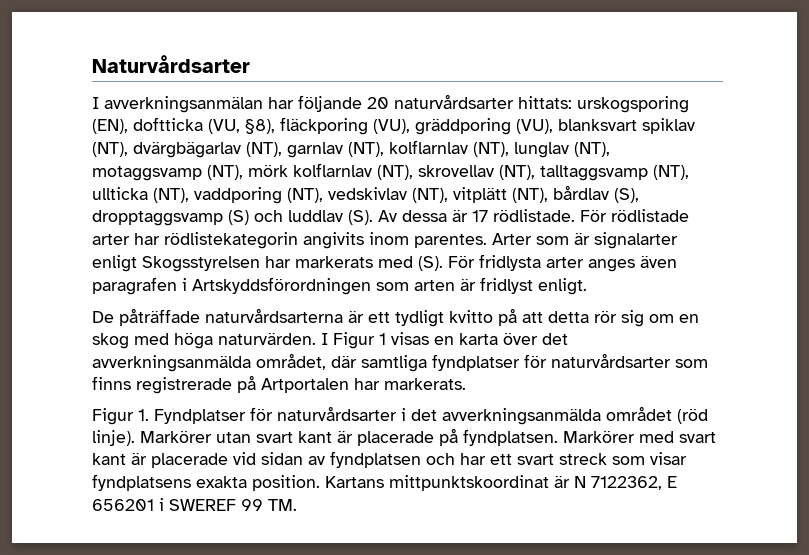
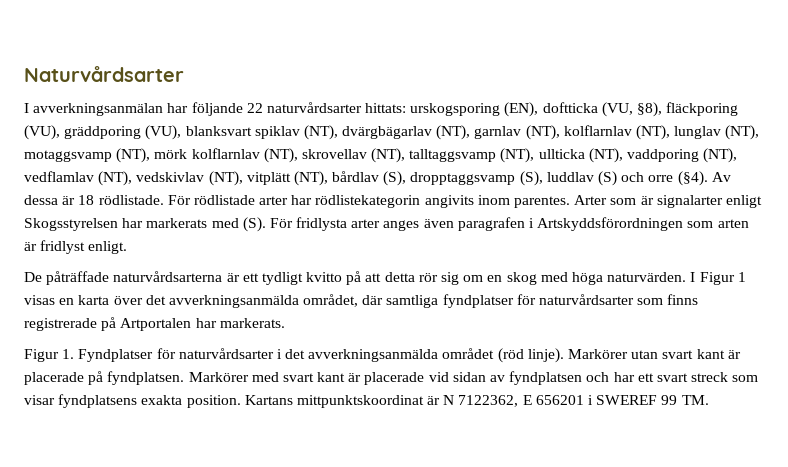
[367,97,389,109] 20 -> [246,103,263,113] 22
(323, 195) none -> [24,171,133,186] vedflamlav (NT),
[228,210,373,225] (S) och luddlav (S). -> [519,171,708,186] (S), luddlav (S) och orre (§4).
[472,210,488,222] 17 -> [78,195,95,205] 18

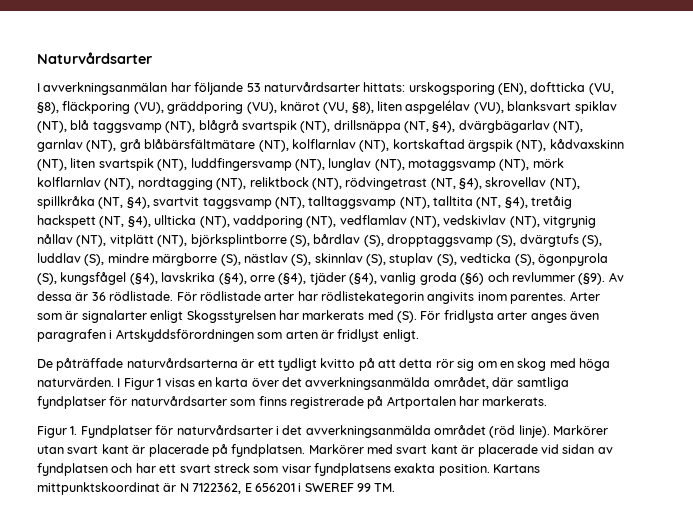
[246,103,263,113] 22 -> [246,83,261,92] 53
[185,125,632,140] blanksvart spiklav (NT), dvärgbägarlav (NT), garnlav (NT), kolflarnlav -> [279,100,617,114] [37,120,584,133] [37,139,624,152] [37,158,292,171] knärot (VU, §8), liten aspgelélav (VU), blanksvart spiklav (NT), blå taggsvamp (NT), blågrå svartspik (NT), drillsnäppa (NT, §4), dvärgbägarlav (NT), garnlav (NT), grå blåbärsfältmätare (NT), kolflarnlav (NT), kortskaftad ärgspik (NT), kådvaxskinn (NT), liten svartspik (NT), luddfingersvamp
[301,148,535,163] skrovellav (NT), talltaggsvamp (NT), -> [137,177,580,190] [37,196,573,209] [37,215,151,228] nordtagging (NT), reliktbock (NT), rödvingetrast (NT, §4), skrovellav (NT), spillkråka (NT, §4), svartvit taggsvamp (NT), talltaggsvamp (NT), talltita (NT, §4), tretåig hackspett (NT, §4),
[246,171,708,186] vitplätt (NT), bårdlav (S), dropptaggsvamp (S), luddlav (S) och orre (§4). -> [543,216,597,228] [37,234,603,247] [37,253,608,266] [37,272,606,285] vitgrynig nållav (NT), vitplätt (NT), björksplintborre (S), bårdlav (S), dropptaggsvamp (S), dvärgtufs (S), luddlav (S), mindre märgborre (S), nästlav (S), skinnlav (S), stuplav (S), vedticka (S), ögonpyrola (S), kungsfågel (§4), lavskrika (§4), orre (§4), tjäder (§4), vanlig groda (§6) och revlummer (§9).
[78,195,95,205] 18 -> [91,292,106,301] 36

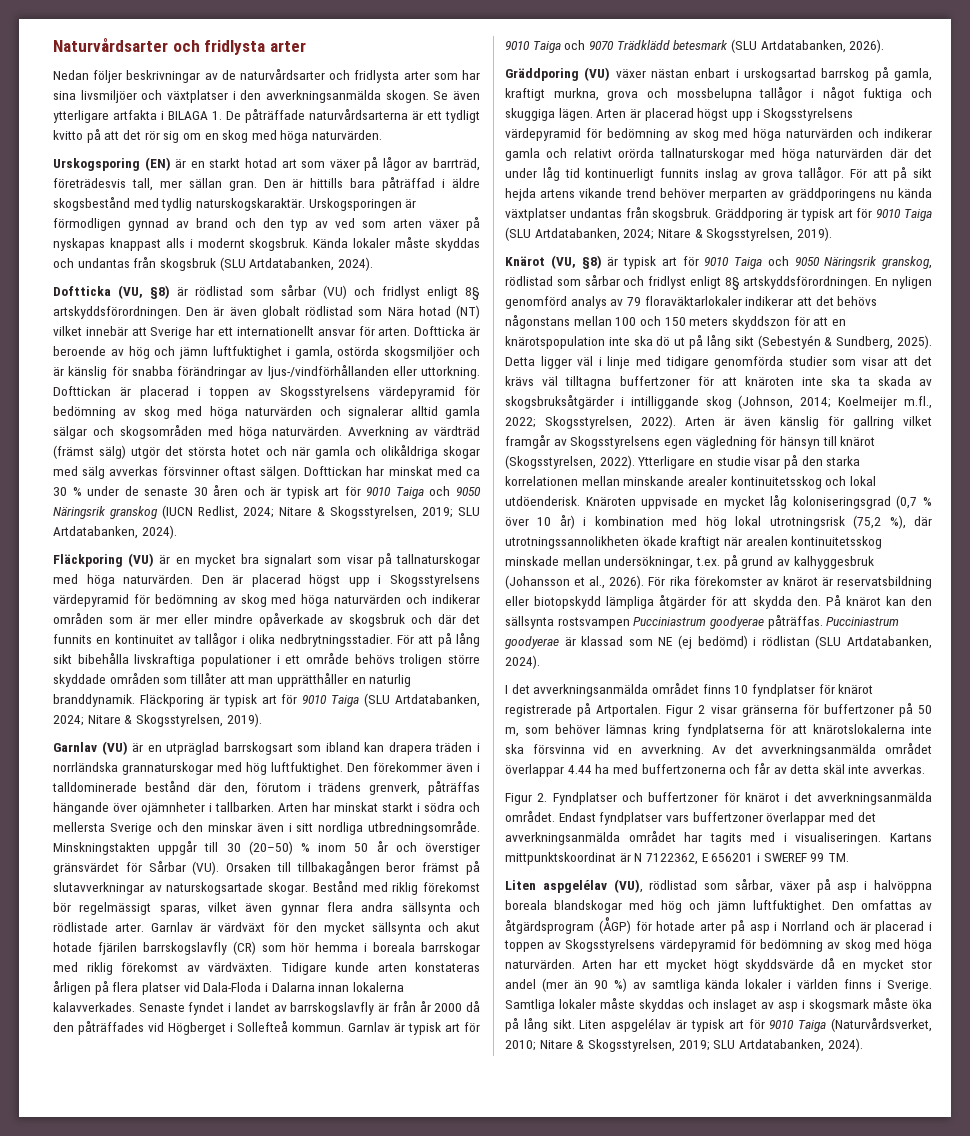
[37,82,614,95] [37,100,617,114] [37,120,584,133] [37,139,624,152] [37,158,564,171] [37,177,580,190] [37,196,573,209] [37,215,597,228] [37,234,603,247] [37,253,608,266] [37,272,624,285] [37,291,600,304] [37,310,599,323] [37,329,419,342] // I avverkningsanmälan har följande 53 naturvårdsarter hittats: urskogsporing (EN), doftticka (VU, §8), fläckporing (VU), gräddporing (VU), knärot (VU, §8), liten aspgelélav (VU), blanksvart spiklav (NT), blå taggsvamp (NT), blågrå svartspik (NT), drillsnäppa (NT, §4), dvärgbägarlav (NT), garnlav (NT), grå blåbärsfältmätare (NT), kolflarnlav (NT), kortskaftad ärgspik (NT), kådvaxskinn (NT), liten svartspik (NT), luddfingersvamp (NT), lunglav (NT), motaggsvamp (NT), mörk kolflarnlav (NT), nordtagging (NT), reliktbock (NT), rödvingetrast (NT, §4), skrovellav (NT), spillkråka (NT, §4), svartvit taggsvamp (NT), talltaggsvamp (NT), talltita (NT, §4), tretåig hackspett (NT, §4), ullticka (NT), vaddporing (NT), vedflamlav (NT), vedskivlav (NT), vitgrynig nållav (NT), vitplätt (NT), björksplintborre (S), bårdlav (S), dropptaggsvamp (S), dvärgtufs (S), luddlav (S), mindre märgborre (S), nästlav (S), skinnlav (S), stuplav (S), vedticka (S), ögonpyrola (S), kungsfågel (§4), lavskrika (§4), orre (§4), tjäder (§4), vanlig groda (§6) och revlummer (§9). Av dessa är 36 rödlistade. För rödlistade arter har rödlistekategorin angivits inom parentes. Arter som är signalarter enligt Skogsstyrelsen har markerats med (S). För fridlysta arter anges även paragrafen i Artskyddsförordningen som arten är fridlyst enligt. // -> [172,40,306,55] [53,69,480,83] [53,90,481,103] [53,110,222,123] och fridlysta arter // Nedan följer beskrivningar av de naturvårdsarter och fridlysta arter som har sina livsmiljöer och växtplatser i den avverkningsanmälda skogen. Se även ytterligare artfakta i BILAGA 1.
[399,358,433,368] detta -> [122,130,141,140] det
[117,377,569,390] [37,396,548,409] [37,425,609,438] [37,444,613,457] [37,463,490,476] I Figur 1 visas en karta över det avverkningsanmälda området, där samtliga fyndplatser för naturvårdsarter som finns registrerade på Artportalen har markerats. // Figur 1. Fyndplatser för naturvårdsarter i det avverkningsanmälda området (röd linje). Markörer utan svart kant är placerade på fyndplatsen. Markörer med svart kant är placerade vid sidan av fyndplatsen och har ett svart streck som visar fyndplatsens exakta position. -> [53,157,480,171] [53,177,480,191] [53,197,417,211] [53,217,480,231] [53,237,481,251] [53,257,373,271] [53,285,480,300] [53,305,481,319] [53,326,480,339] [53,346,481,359] [53,365,480,379] [53,386,480,399] [53,406,481,419] [53,425,480,439] [53,445,480,459] [53,466,480,479] [53,485,482,499] [53,505,480,519] [53,525,177,539] [53,553,480,567] [53,574,480,587] [53,594,481,607] [53,613,480,627] [53,633,481,647] [53,653,480,667] [53,673,412,687] [53,693,481,707] [53,713,262,727] [53,741,481,755] [53,762,480,775] [52,781,480,795] [53,802,480,815] [53,821,480,835] [53,841,480,855] [53,861,480,875] [53,881,481,895] [53,902,480,915] [53,922,481,935] [53,941,481,955] [53,962,480,975] [53,981,404,995] [53,1001,481,1015] [53,1021,480,1035] [505,39,885,53] [505,67,932,81] [505,87,932,101] [505,108,854,121] [505,128,932,141] [505,148,932,161] [505,167,932,181] [505,188,932,201] [505,207,933,221] [505,227,832,241] [505,255,932,269] [505,275,932,290] [505,296,878,309] [505,315,846,329] [505,335,932,349] [505,356,932,369] [505,376,932,389] [505,395,932,409] [505,415,932,429] [505,435,876,449] [505,455,861,469] [505,476,876,489] [505,495,932,509] [505,515,932,529] [505,536,883,549] [505,555,874,569] [505,575,932,589] [505,595,932,609] [505,615,900,629] [505,635,932,649] [505,655,540,669] [505,683,874,697] [505,703,932,717] [505,724,932,737] [505,743,932,757] [505,763,926,777] [505,792,932,805] [505,811,876,825] [505,831,882,845] // Urskogsporing (EN) är en starkt hotad art som växer på lågor av barrträd, företrädesvis tall, mer sällan gran. Den är hittills bara påträffad i äldre skogsbestånd med tydlig naturskogskaraktär. Urskogsporingen är förmodligen gynnad av brand och den typ av ved som arten växer på nyskapas knappast alls i modernt skogsbruk. Kända lokaler måste skyddas och undantas från skogsbruk (SLU Artdatabanken, 2024). // Doftticka (VU, §8) är rödlistad som sårbar (VU) och fridlyst enligt 8§ artskyddsförordningen. Den är även globalt rödlistad som Nära hotad (NT) vilket innebär att Sverige har ett internationellt ansvar för arten. Doftticka är beroende av hög och jämn luftfuktighet i gamla, ostörda skogsmiljöer och är känslig för snabba förändringar av ljus-/vindförhållanden eller uttorkning. Dofttickan är placerad i toppen av Skogsstyrelsens värdepyramid för bedömning av skog med höga naturvärden och signalerar alltid gamla sälgar och skogsområden med höga naturvärden. Avverkning av värdträd (främst sälg) utgör det största hotet och när gamla och olikåldriga skogar med sälg avverkas försvinner oftast sälgen. Dofttickan har minskat med ca 30 % under de senaste 30 åren och är typisk art för 9010 Taiga och 9050 Näringsrik granskog (IUCN Redlist, 2024; Nitare & Skogsstyrelsen, 2019; SLU Artdatabanken, 2024). // Fläckporing (VU) är en mycket bra signalart som visar på tallnaturskogar med höga naturvärden. Den är placerad högst upp i Skogsstyrelsens värdepyramid för bedömning av skog med höga naturvärden och indikerar områden som är mer eller mindre opåverkade av skogsbruk och där det funnits en kontinuitet av tallågor i olika nedbrytningsstadier. För att på lång sikt bibehålla livskraftiga populationer i ett område behövs troligen större skyddade områden som tillåter att man upprätthåller en naturlig branddynamik. Fläckporing är typisk art för 9010 Taiga (SLU Artdatabanken, 2024; Nitare & Skogsstyrelsen, 2019). // Garnlav (VU) är en utpräglad barrskogsart som ibland kan drapera träden i norrländska grannaturskogar med hög luftfuktighet. Den förekommer även i talldominerade bestånd där den, förutom i trädens grenverk, påträffas hängande över ojämnheter i tallbarken. Arten har minskat starkt i södra och mellersta Sverige och den minskar även i sitt nordliga utbredningsområde. Minskningstakten uppgår till 30 (20–50) % inom 50 år och överstiger gränsvärdet för Sårbar (VU). Orsaken till tillbakagången beror främst på slutavverkningar av naturskogsartade skogar. Bestånd med riklig förekomst bör regelmässigt sparas, vilket även gynnar flera andra sällsynta och rödlistade arter. Garnlav är värdväxt för den mycket sällsynta och akut hotade fjärilen barrskogslavfly (CR) som hör hemma i boreala barrskogar med riklig förekomst av värdväxten. Tidigare kunde arten konstateras årligen på flera platser vid Dala-Floda i Dalarna innan lokalerna kalavverkades. Senaste fyndet i landet av barrskogslavfly är från år 2000 då den påträffades vid Högberget i Sollefteå kommun. Garnlav är typisk art för 9010 Taiga och 9070 Trädklädd betesmark (SLU Artdatabanken, 2026). // Gräddporing (VU) växer nästan enbart i urskogsartad barrskog på gamla, kraftigt murkna, grova och mossbelupna tallågor i något fuktiga och skuggiga lägen. Arten är placerad högst upp i Skogsstyrelsens värdepyramid för bedömning av skog med höga naturvärden och indikerar gamla och relativt orörda tallnaturskogar med höga naturvärden där det under låg tid kontinuerligt funnits inslag av grova tallågor. För att på sikt hejda artens vikande trend behöver merparten av gräddporingens nu kända växtplatser undantas från skogsbruk. Gräddporing är typisk art för 9010 Taiga (SLU Artdatabanken, 2024; Nitare & Skogsstyrelsen, 2019). // Knärot (VU, §8) är typisk art för 9010 Taiga och 9050 Näringsrik granskog, rödlistad som sårbar och fridlyst enligt 8§ artskyddsförordningen. En nyligen genomförd analys av 79 floraväktarlokaler indikerar att det behövs någonstans mellan 100 och 150 meters skyddszon för att en knärotspopulation inte ska dö ut på lång sikt (Sebestyén & Sundberg, 2025). Detta ligger väl i linje med tidigare genomförda studier som visar att det krävs väl tilltagna buffertzoner för att knäroten inte ska ta skada av skogsbruksåtgärder i intilliggande skog (Johnson, 2014; Koelmeijer m.fl., 2022; Skogsstyrelsen, 2022). Arten är även känslig för gallring vilket framgår av Skogsstyrelsens egen vägledning för hänsyn till knärot (Skogsstyrelsen, 2022). Ytterligare en studie visar på den starka korrelationen mellan minskande arealer kontinuitetsskog och lokal utdöenderisk. Knäroten uppvisade en mycket låg koloniseringsgrad (0,7 % över 10 år) i kombination med hög lokal utrotningsrisk (75,2 %), där utrotningssannolikheten ökade kraftigt när arealen kontinuitetsskog minskade mellan undersökningar, t.ex. på grund av kalhyggesbruk (Johansson et al., 2026). För rika förekomster av knärot är reservatsbildning eller biotopskydd lämpliga åtgärder för att skydda den. På knärot kan den sällsynta rostsvampen Pucciniastrum goodyerae påträffas. Pucciniastrum goodyerae är klassad som NE (ej bedömd) i rödlistan (SLU Artdatabanken, 2024). // I det avverkningsanmälda området finns 10 fyndplatser för knärot registrerade på Artportalen. Figur 2 visar gränserna för buffertzoner på 50 m, som behöver lämnas kring fyndplatserna för att knärotslokalerna inte ska försvinna vid en avverkning. Av det avverkningsanmälda området överlappar 4.44 ha med buffertzonerna och får av detta skäl inte avverkas. // Figur 2. Fyndplatser och buffertzoner för knärot i det avverkningsanmälda området. Endast fyndplatser vars buffertzoner överlappar med det avverkningsanmälda området har tagits med i visualiseringen.
(396, 487) none -> [505,879,933,893] [505,900,932,913] [505,917,932,934] [504,939,932,952] [505,958,932,972] [505,978,932,992] [505,998,932,1012] [505,1018,932,1032] [505,1038,863,1052] // Liten aspgelélav (VU), rödlistad som sårbar, växer på asp i halvöppna boreala blandskogar med hög och jämn luftfuktighet. Den omfattas av åtgärdsprogram (ÅGP) för hotade arter på asp i Norrland och är placerad i toppen av Skogsstyrelsens värdepyramid för bedömning av skog med höga naturvärden. Arten har ett mycket högt skyddsvärde då en mycket stor andel (mer än 90 %) av samtliga kända lokaler i världen finns i Sverige. Samtliga lokaler måste skyddas och inslaget av asp i skogsmark måste öka på lång sikt. Liten aspgelélav är typisk art för 9010 Taiga (Naturvårdsverket, 2010; Nitare & Skogsstyrelsen, 2019; SLU Artdatabanken, 2024).

